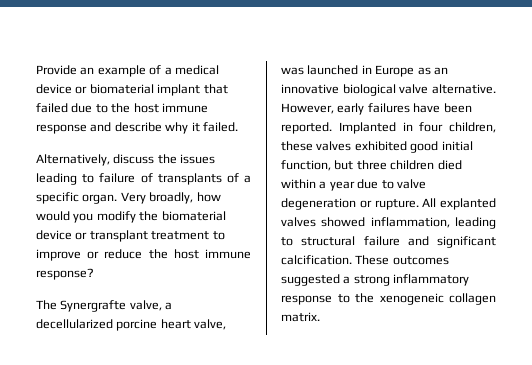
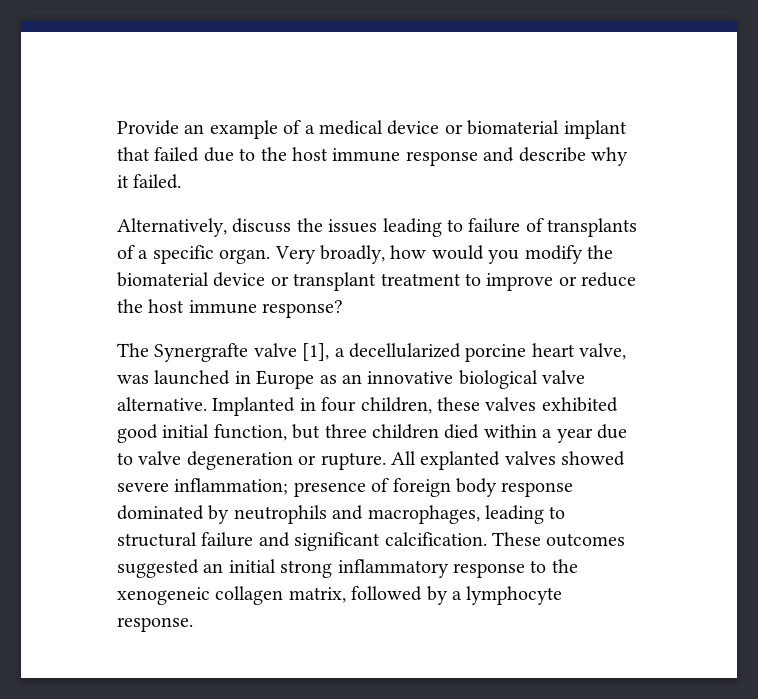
[129,300,162,311] valve, -> [253,343,330,361] valve [1],
[281,103,472,115] [281,122,332,134] However, early failures have been reported. -> (207, 404) none
[370,217,450,228] inflammation, -> [117,478,574,497] [117,505,480,524] severe inflammation; presence of foreign body response dominated by neutrophils and macrophages,
[343,276,351,284] a -> [203,559,276,573] an initial
[281,312,320,322] matrix. -> [288,586,563,605] [117,617,193,632] matrix, followed by a lymphocyte response.

